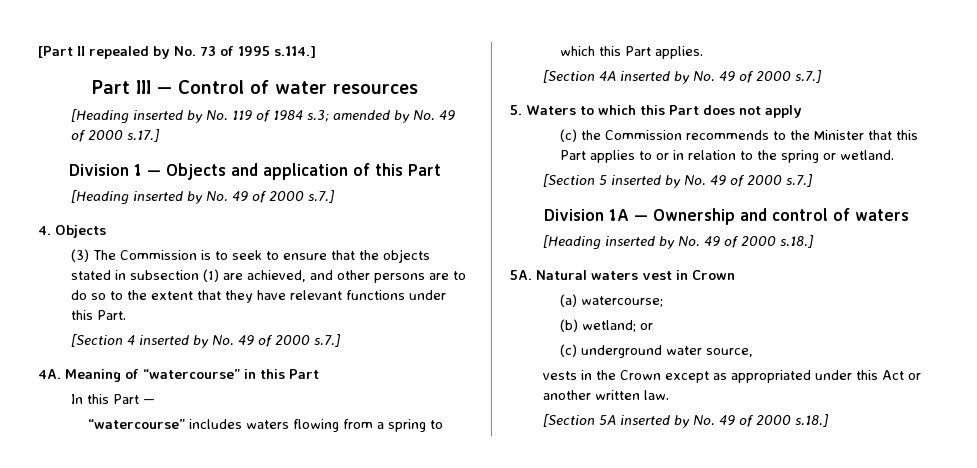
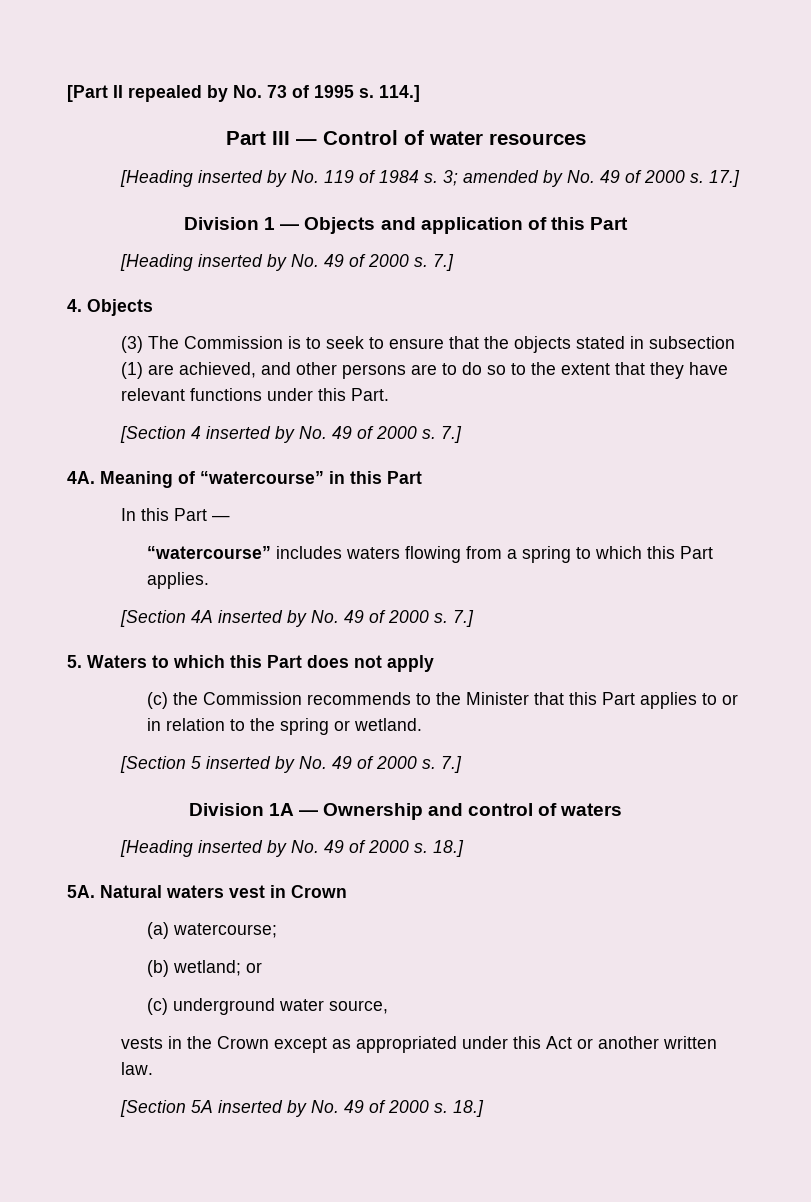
[274,46,316,58] s.114.] -> [359,85,420,102] s. 114.]
[307,110,330,122] s.3; -> [423,170,458,186] s. 3;
[127,129,161,142] s.17.] -> [689,170,740,187] s. 17.]
[308,190,336,203] s.7.] -> [413,254,454,271] s. 7.]
[314,334,342,347] s.7.] -> [421,426,462,443] s. 7.]
[795,70,823,83] s.7.] -> [433,610,474,627] s. 7.]
[786,174,814,187] s.7.] -> [421,756,462,773] s. 7.]
[780,235,815,248] s.18.] -> [413,840,464,857] s. 18.]
[795,414,830,427] s.18.] -> [433,1100,484,1117] s. 18.]

